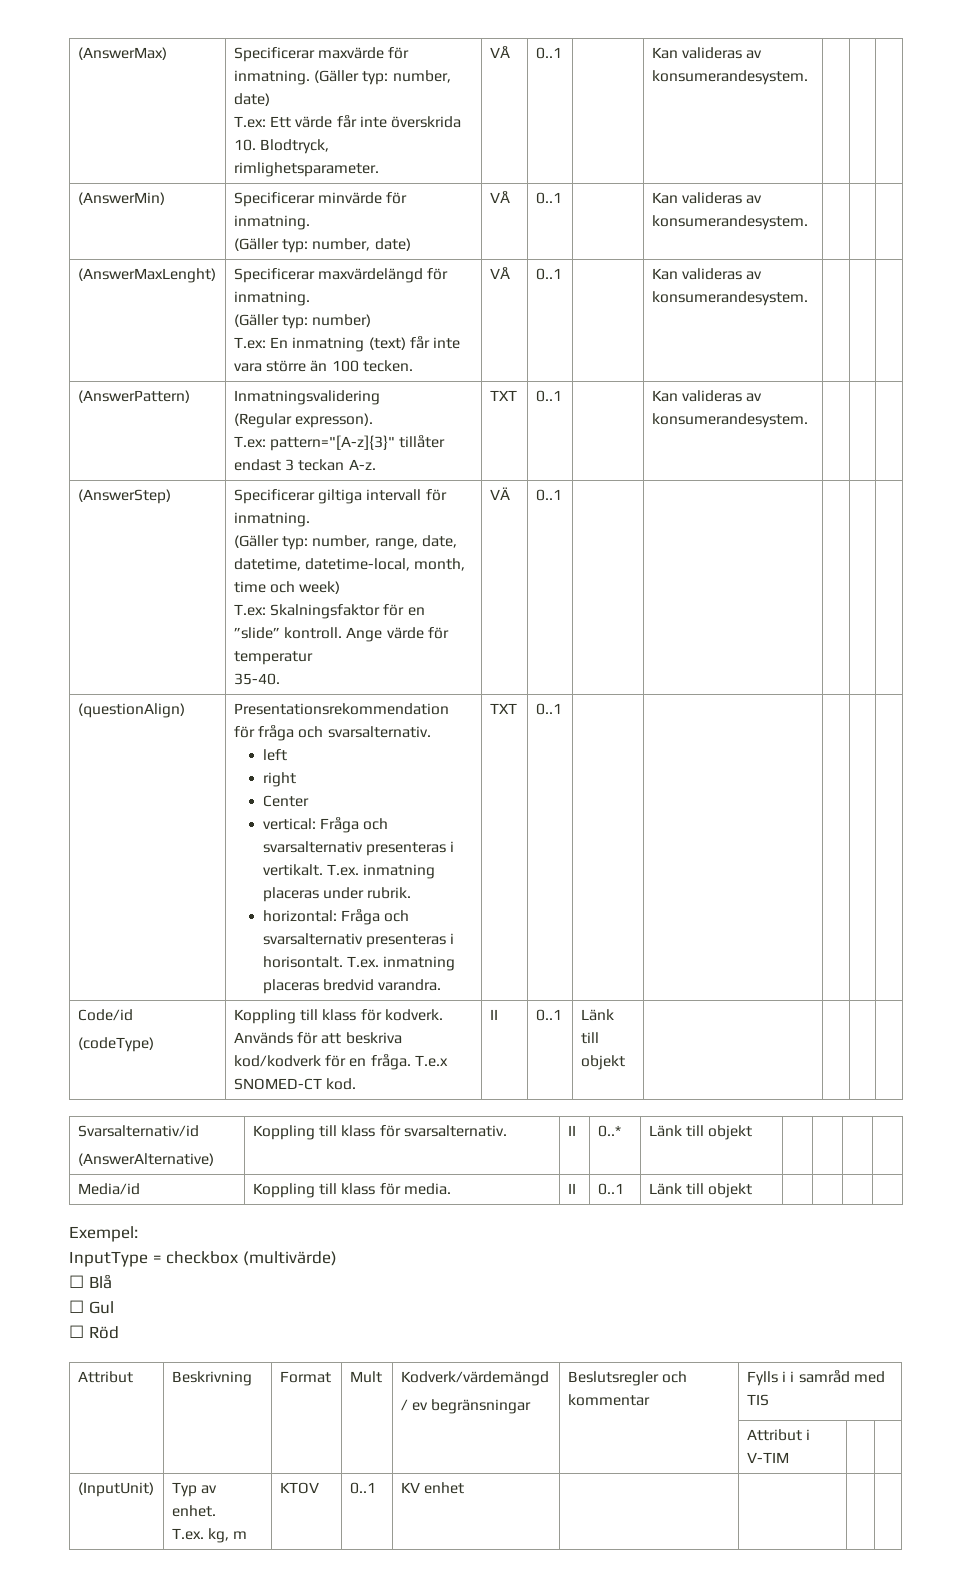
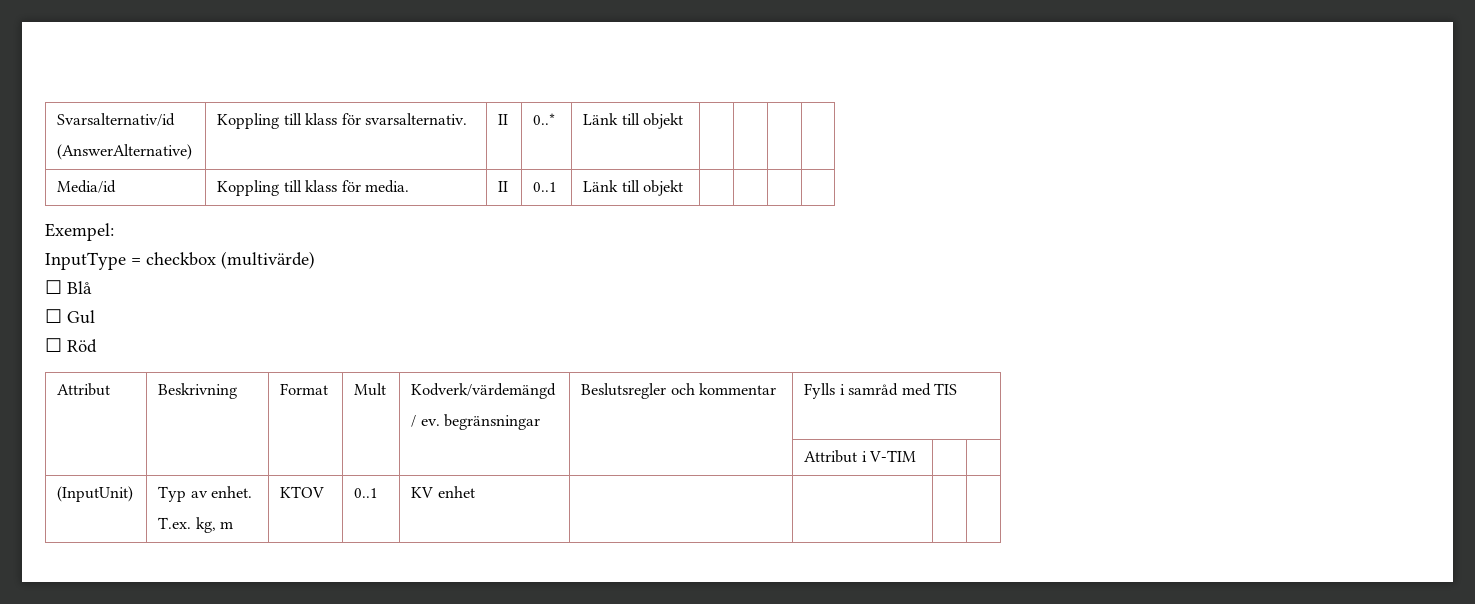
[77,47,167,60] [233,47,410,62] [233,70,451,85] [233,93,270,106] [233,115,461,128] [233,139,330,154] [233,162,379,177] [489,46,510,58] [535,47,562,59] [651,47,763,59] [651,70,808,85] [77,192,165,205] [233,192,408,207] [233,215,310,230] [233,238,411,253] [489,191,510,203] [535,192,562,204] [651,192,763,204] [651,215,808,230] [77,268,216,283] [233,268,449,283] [233,291,310,306] [233,314,372,329] [233,336,460,352] [233,360,413,372] [489,267,510,279] [535,268,562,280] [651,268,763,280] [651,291,808,306] [77,390,190,403] [233,390,380,405] [233,413,374,428] [233,435,446,451] [233,459,376,471] [489,390,517,401] [535,390,562,402] [651,390,763,402] [651,413,808,428] [77,489,171,504] [233,489,447,504] [233,512,310,527] [233,535,457,550] [233,558,466,571] [233,581,341,594] [233,604,425,619] [233,627,449,642] [233,651,313,665] [233,673,280,685] [489,487,510,500] [535,489,562,501] [77,703,185,718] [233,703,449,715] [233,725,431,741] [263,749,288,761] [263,772,297,787] [263,795,310,807] [263,817,389,833] [263,841,455,856] [263,864,436,879] [263,887,412,902] [263,909,410,925] [263,933,455,948] [263,956,456,971] [263,979,442,994] [489,703,517,714] [535,703,562,715] [77,1009,133,1021] [77,1037,154,1052] [233,1009,443,1024] [233,1032,402,1044] [233,1054,448,1070] [233,1078,357,1090] [489,1009,498,1020] [535,1009,562,1021] [580,1009,614,1021] [580,1032,599,1044] [580,1055,625,1070] (AnswerMax) | Specificerar maxvärde för inmatning. (Gäller typ: number, date) // T.ex: Ett värde får inte överskrida 10. Blodtryck, rimlighetsparameter. | VÅ | 0..1 | | Kan valideras av konsumerandesystem. | | | // (AnswerMin) | Specificerar minvärde för inmatning. // (Gäller typ: number, date) | VÅ | 0..1 | | Kan valideras av konsumerandesystem. | | | // (AnswerMaxLenght) | Specificerar maxvärdelängd för inmatning. // (Gäller typ: number) // T.ex: En inmatning (text) får inte vara större än 100 tecken. | VÅ | 0..1 | | Kan valideras av konsumerandesystem. | | | // (AnswerPattern) | Inmatningsvalidering // (Regular expresson). // T.ex: pattern="[A-z]{3}" tillåter endast 3 teckan A-z. | TXT | 0..1 | | Kan valideras av konsumerandesystem. | | | // (AnswerStep) | Specificerar giltiga intervall för inmatning. // (Gäller typ: number, range, date, datetime, datetime-local, month, time och week) // T.ex: Skalningsfaktor för en ”slide” kontroll. Ange värde för temperatur // 35-40. | VÄ | 0..1 | | | | | // (questionAlign) | Presentationsrekommendation för fråga och svarsalternativ. // left // right // Center // vertical: Fråga och svarsalternativ presenteras i vertikalt. T.ex. inmatning placeras under rubrik. // horizontal: Fråga och svarsalternativ presenteras i horisontalt. T.ex. inmatning placeras bredvid varandra. | TXT | 0..1 | | | | | // Code/id // (codeType) | Koppling till klass för kodverk. Används för att beskriva kod/kodverk för en fråga. T.e.x SNOMED-CT kod. | II | 0..1 | Länk till objekt | | | | // -> (57, 119) none
[412,1402,429,1411] ev -> [420,419,440,426] ev.
[790,1371,795,1382] i -> (845, 389) none

